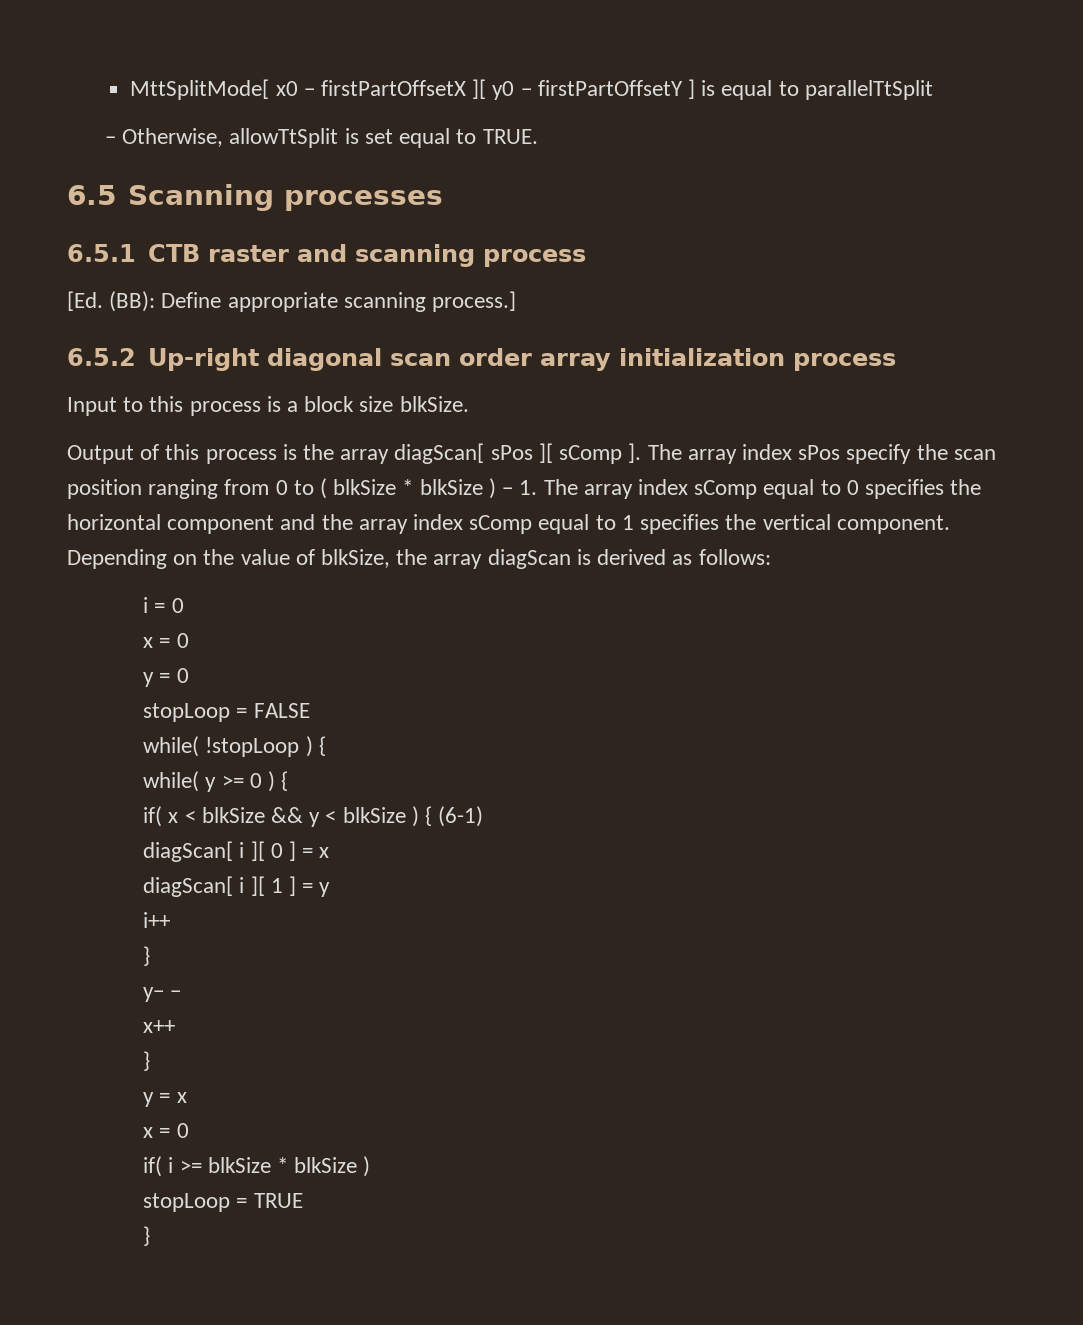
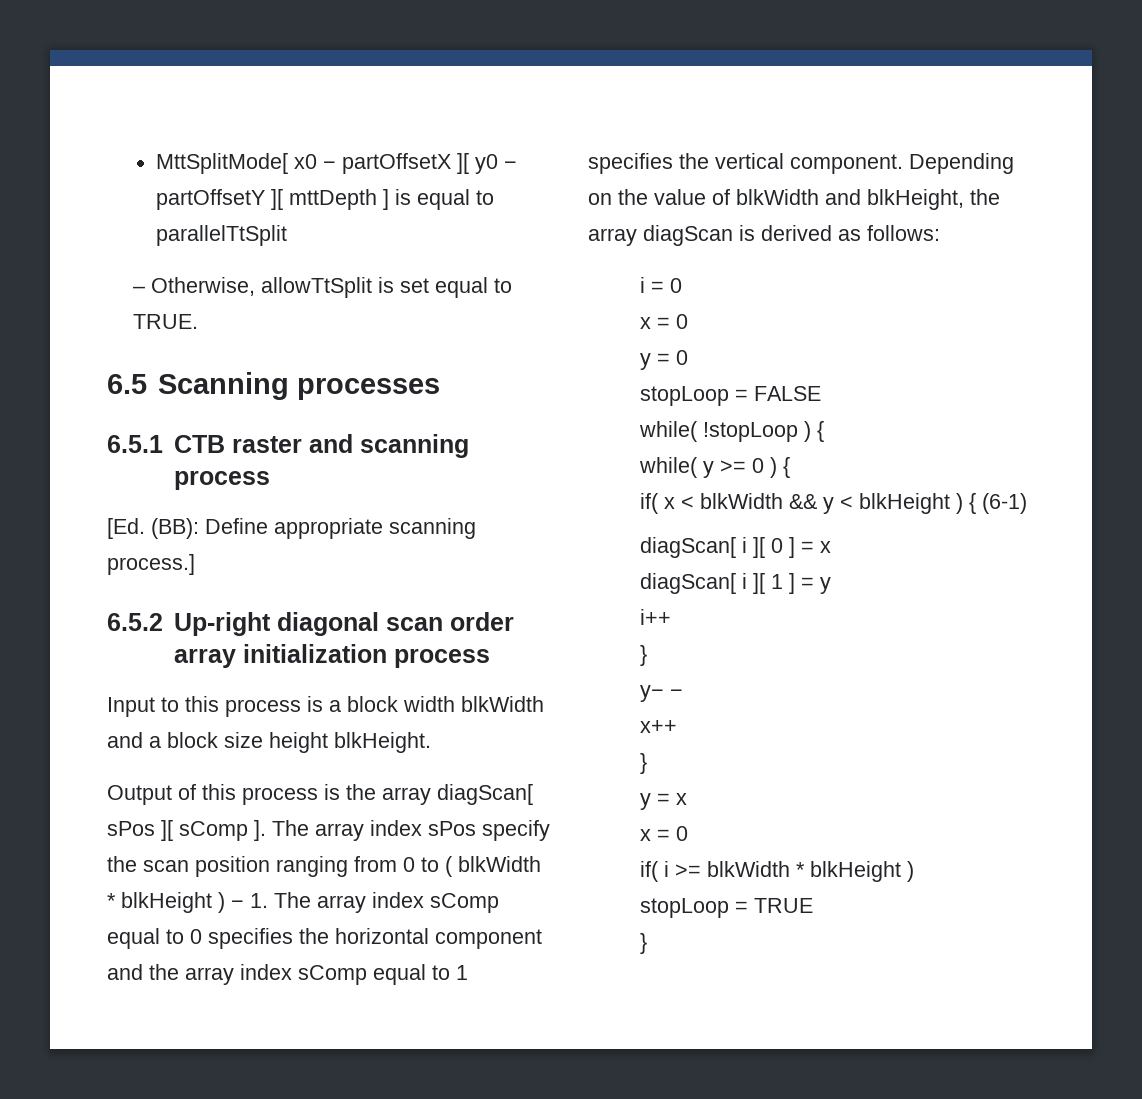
[320,80,466,96] firstPartOffsetX -> [342,153,452,174] partOffsetX
[537,80,683,96] firstPartOffsetY -> [156,189,378,210] partOffsetY ][ mttDepth
[359,396,469,412] size blkSize. -> [403,696,544,712] [107,732,431,753] width blkWidth and a block size height blkHeight.
[333,479,483,495] blkSize * blkSize -> [458,856,541,872] [107,892,212,913] blkWidth * blkHeight
[321,549,391,568] blkSize, -> [736,189,964,210] blkWidth and blkHeight,
[201,807,265,823] blkSize -> [699,493,783,509] blkWidth
[342,807,406,823] blkSize -> [858,493,950,514] blkHeight
[207,1157,358,1173] blkSize * blkSize -> [706,861,901,882] blkWidth * blkHeight

